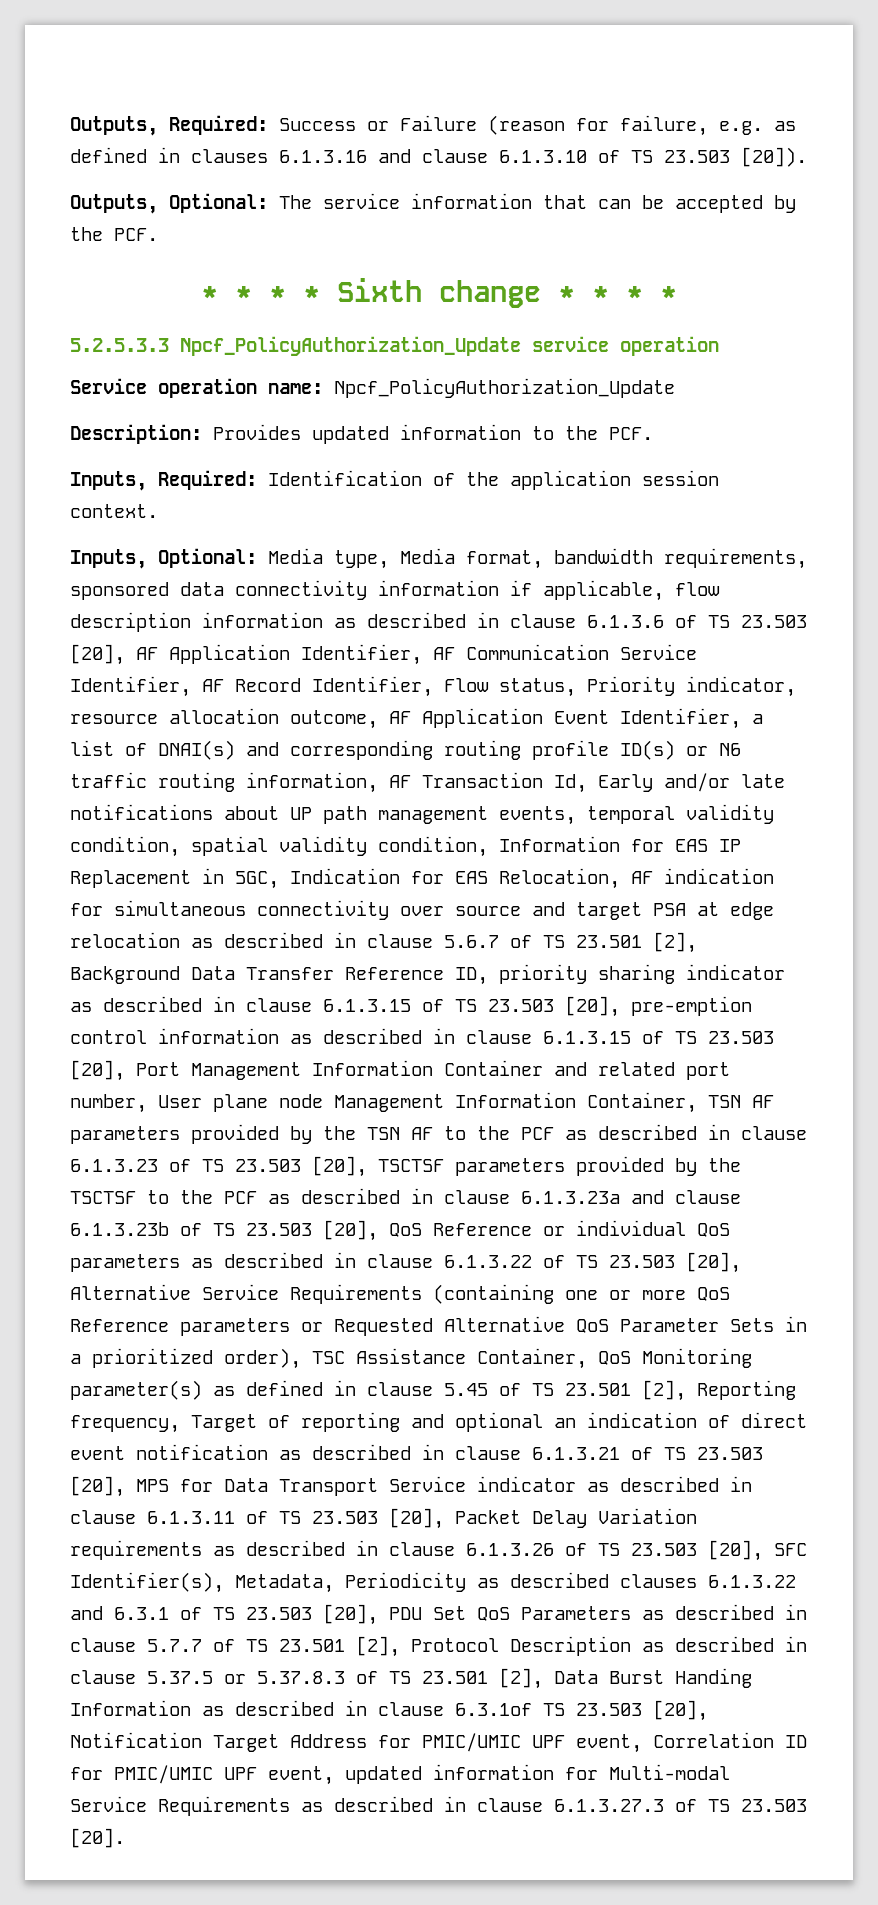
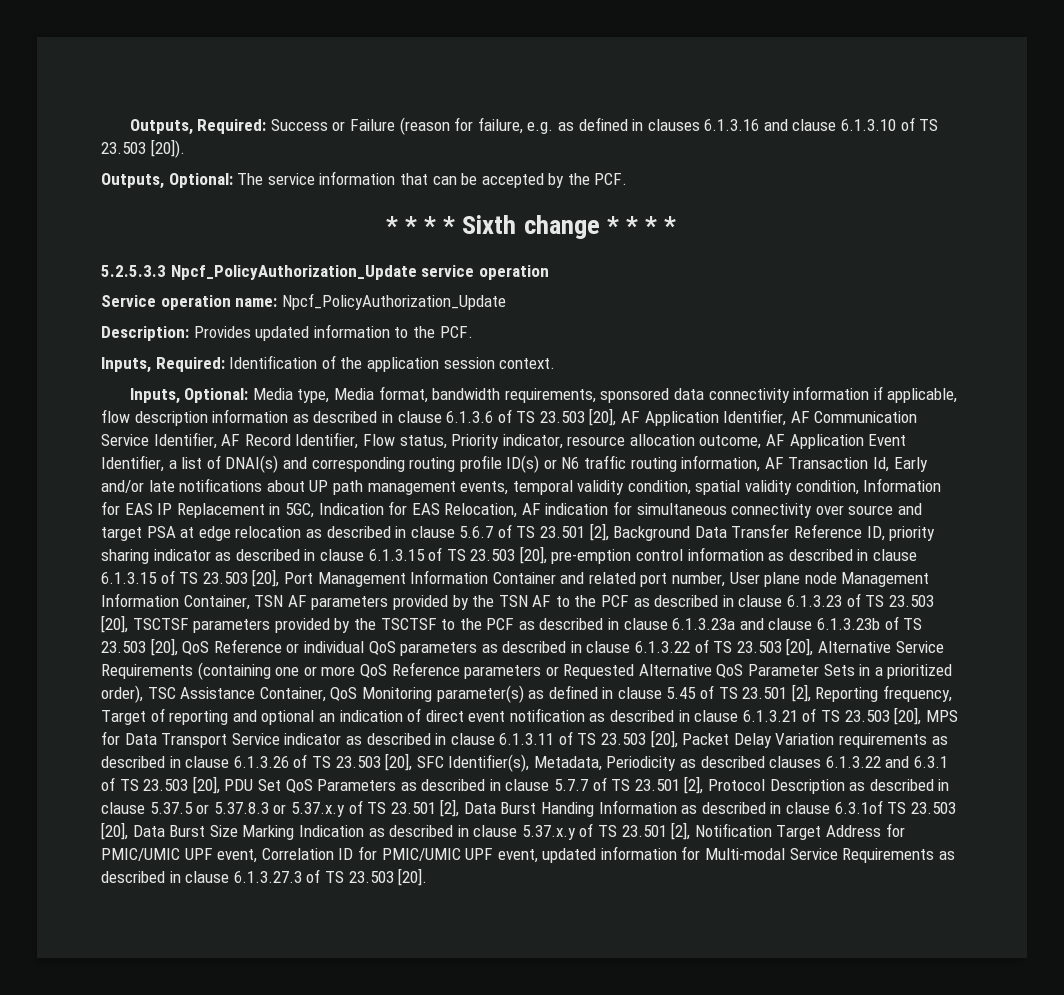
(345, 1677) none -> [273,802,345,817] or 5.37.x.y
(708, 1710) none -> [132,822,691,840] Data Burst Size Marking Indication as described in clause 5.37.x.y of TS 23.501 [2],

